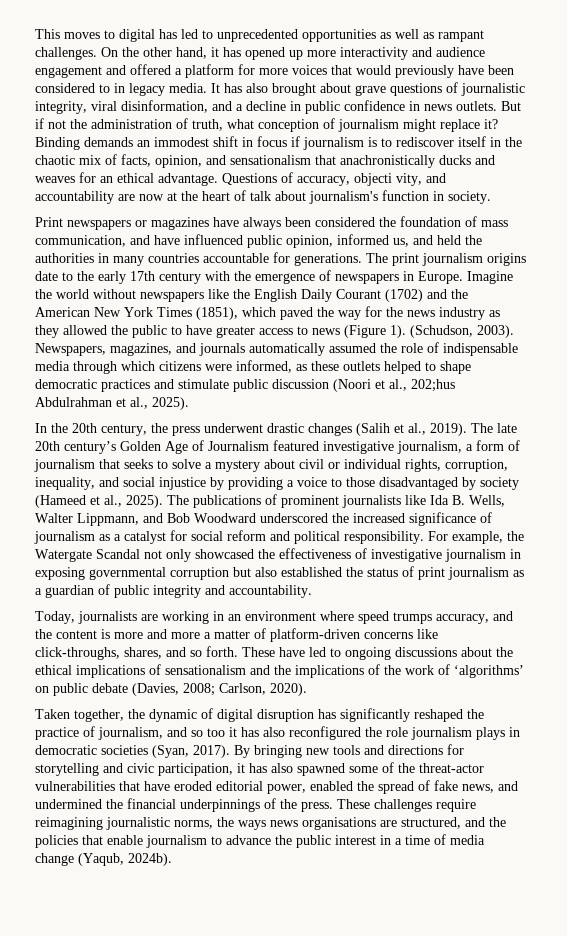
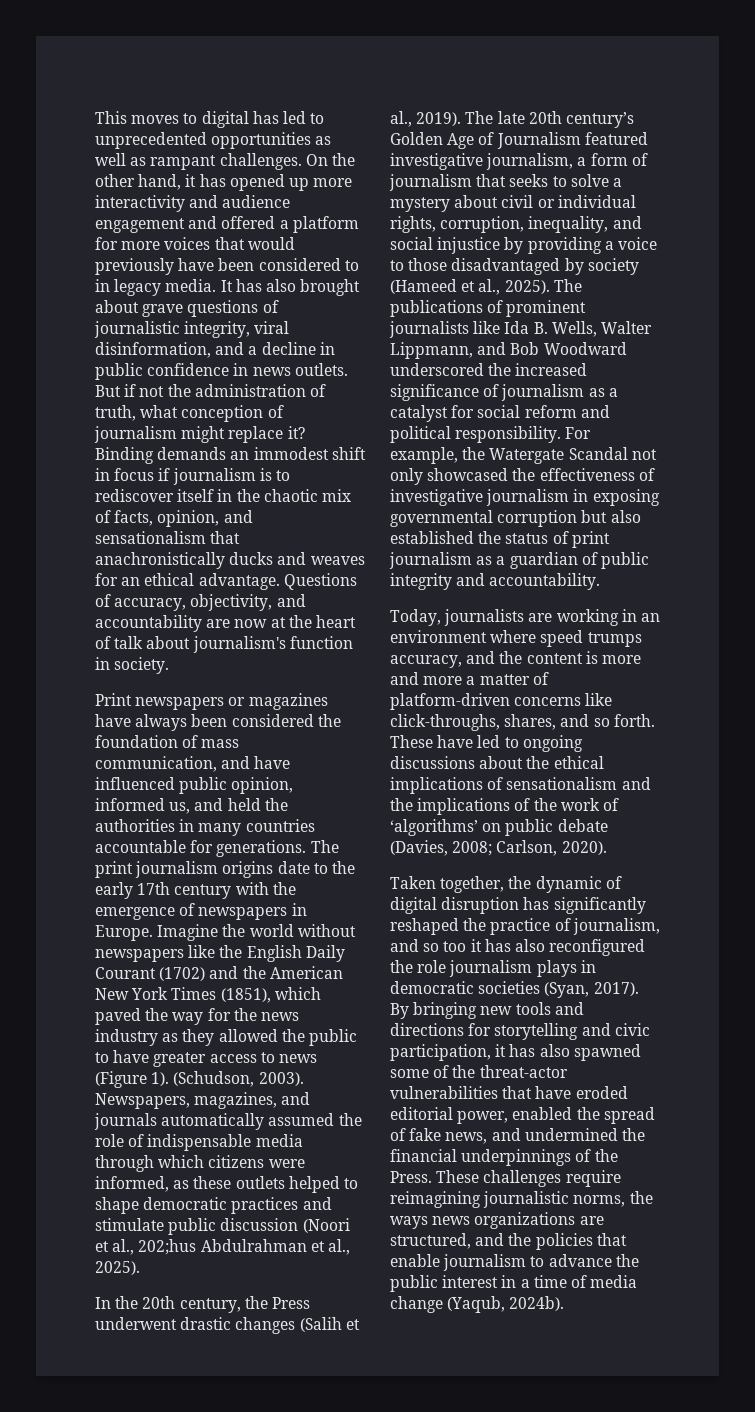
[354,173,422,186] objecti vity, -> [190,594,273,611] objectivity,
[172,426,200,436] press -> [271,1297,310,1309] Press
[301,802,333,812] press. -> [390,1171,432,1183] Press.
[302,817,376,830] organisations -> [474,1212,576,1229] organizations

